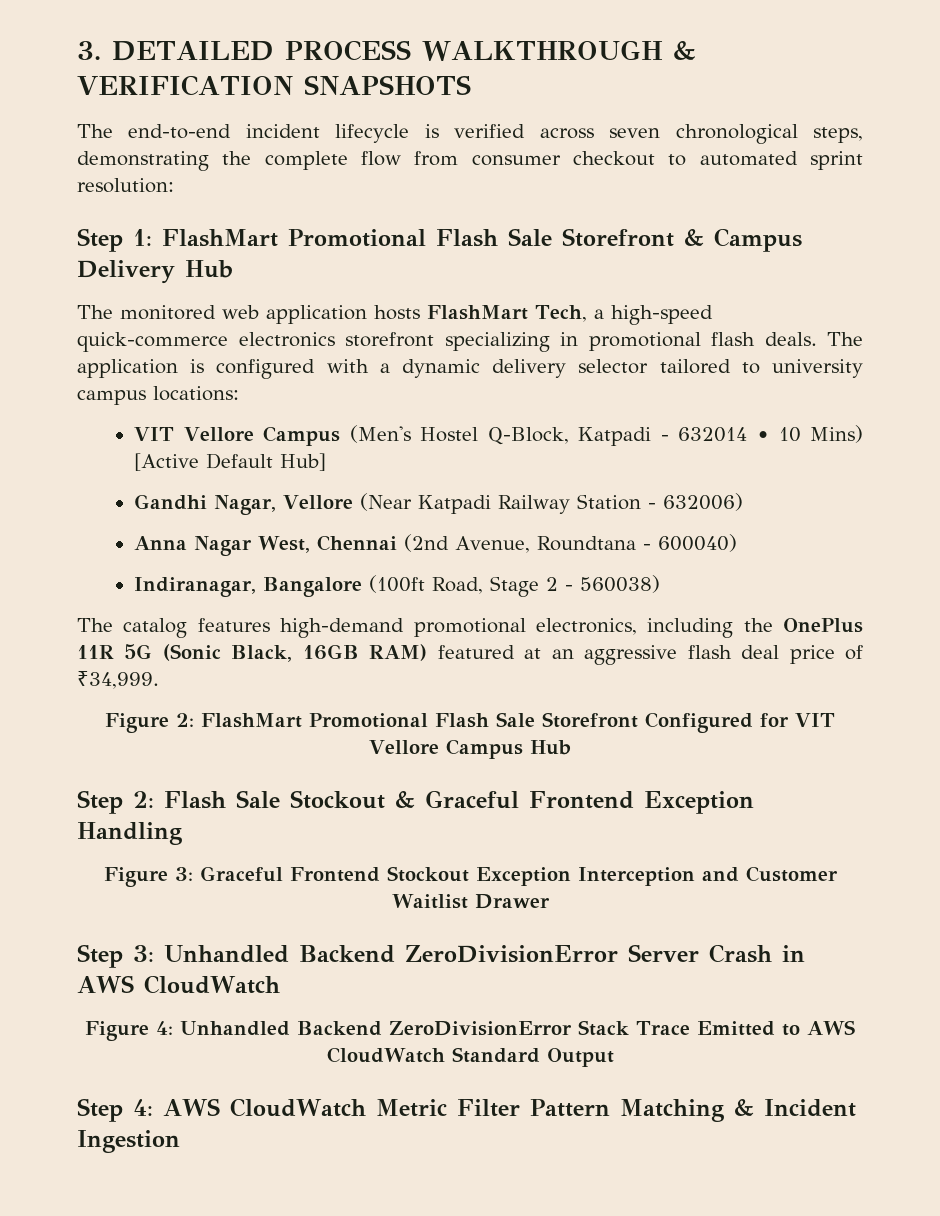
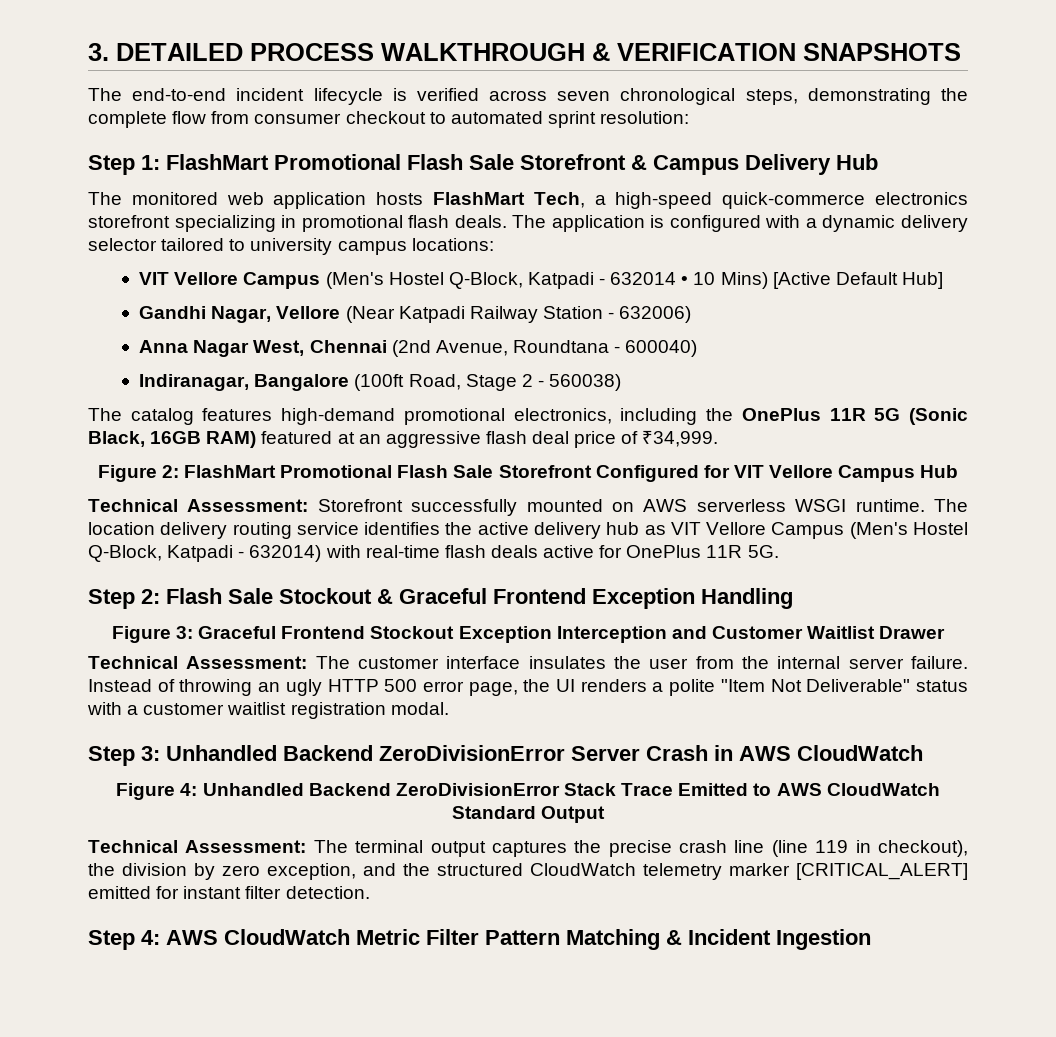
(571, 747) none -> [88,499,968,516] [88,522,969,539] [88,545,779,562] // Technical Assessment: Storefront successfully mounted on AWS serverless WSGI runtime. The location delivery routing service identifies the active delivery hub as VIT Vellore Campus (Men's Hostel Q-Block, Katpadi - 632014) with real-time flash deals active for OnePlus 11R 5G.
(550, 901) none -> [88,656,969,669] [88,679,969,696] [87,702,449,719] // Technical Assessment: The customer interface insulates the user from the internal server failure. Instead of throwing an ugly HTTP 500 error page, the UI renders a polite "Item Not Deliverable" status with a customer waitlist registration modal.
(614, 1057) none -> [88,840,968,857] [88,863,968,880] [88,886,370,899] // Technical Assessment: The terminal output captures the precise crash line (line 119 in checkout), the division by zero exception, and the structured CloudWatch telemetry marker [CRITICAL_ALERT] emitted for instant filter detection.

